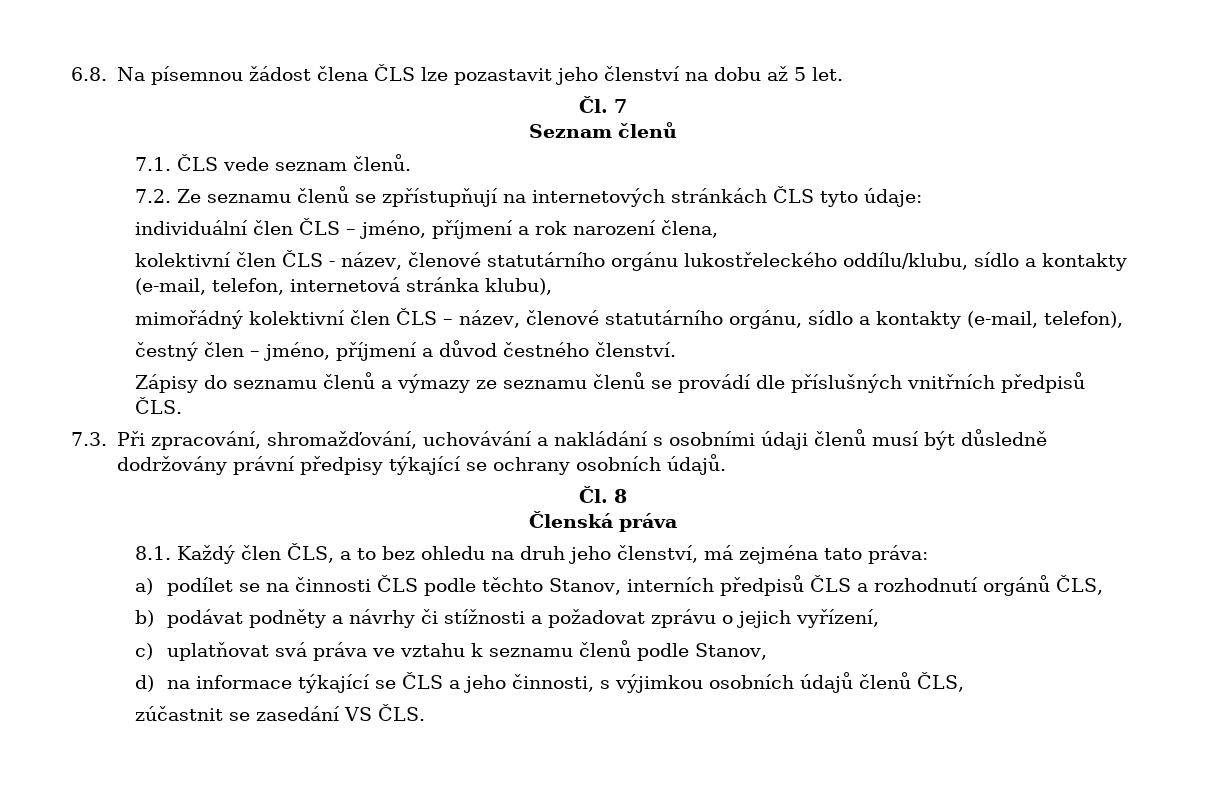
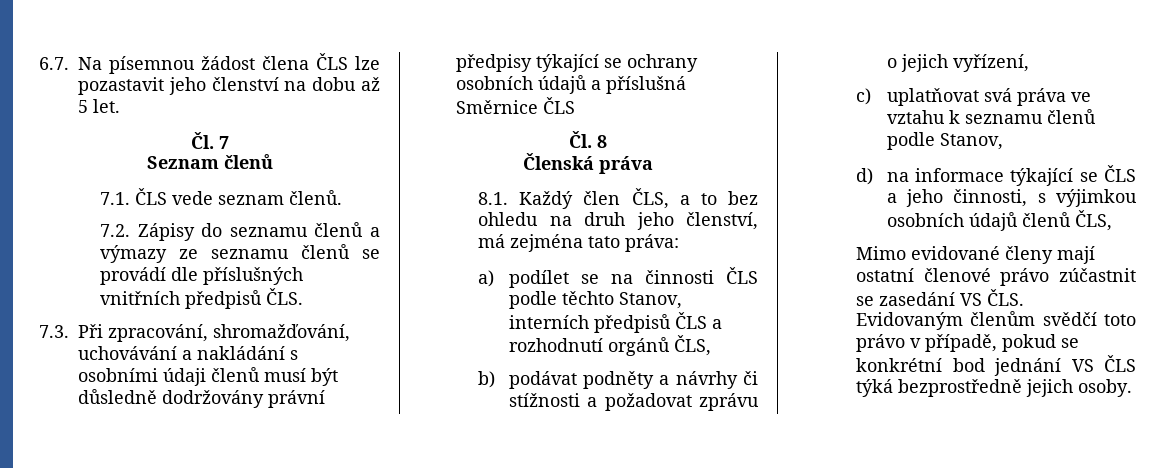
[71,67,107,81] 6.8. -> [39,57,69,70] 6.7.
[176,186,922,207] [134,218,718,239] [134,250,1127,271] [134,277,552,295] [134,308,1123,329] [134,340,676,361] Ze seznamu členů se zpřístupňují na internetových stránkách ČLS tyto údaje: // individuální člen ČLS – jméno, příjmení a rok narození člena, // kolektivní člen ČLS - název, členové statutárního orgánu lukostřeleckého oddílu/klubu, sídlo a kontakty (e-mail, telefon, internetová stránka klubu), // mimořádný kolektivní člen ČLS – název, členové statutárního orgánu, sídlo a kontakty (e-mail, telefon), // čestný člen – jméno, příjmení a důvod čestného členství. // -> (131, 230) none
[666,454,726,475] údajů. -> [538,75,686,94] [456,97,575,114] údajů a příslušná Směrnice ČLS
(964, 682) none -> [856,246,1096,264] [856,268,1050,286] Mimo evidované členy mají ostatní členové právo
(425, 712) none -> [856,311,1136,330] [856,334,1080,352] [856,355,1136,376] [856,379,1133,397] Evidovaným členům svědčí toto právo v případě, pokud se konkrétní bod jednání VS ČLS týká bezprostředně jejich osoby.

